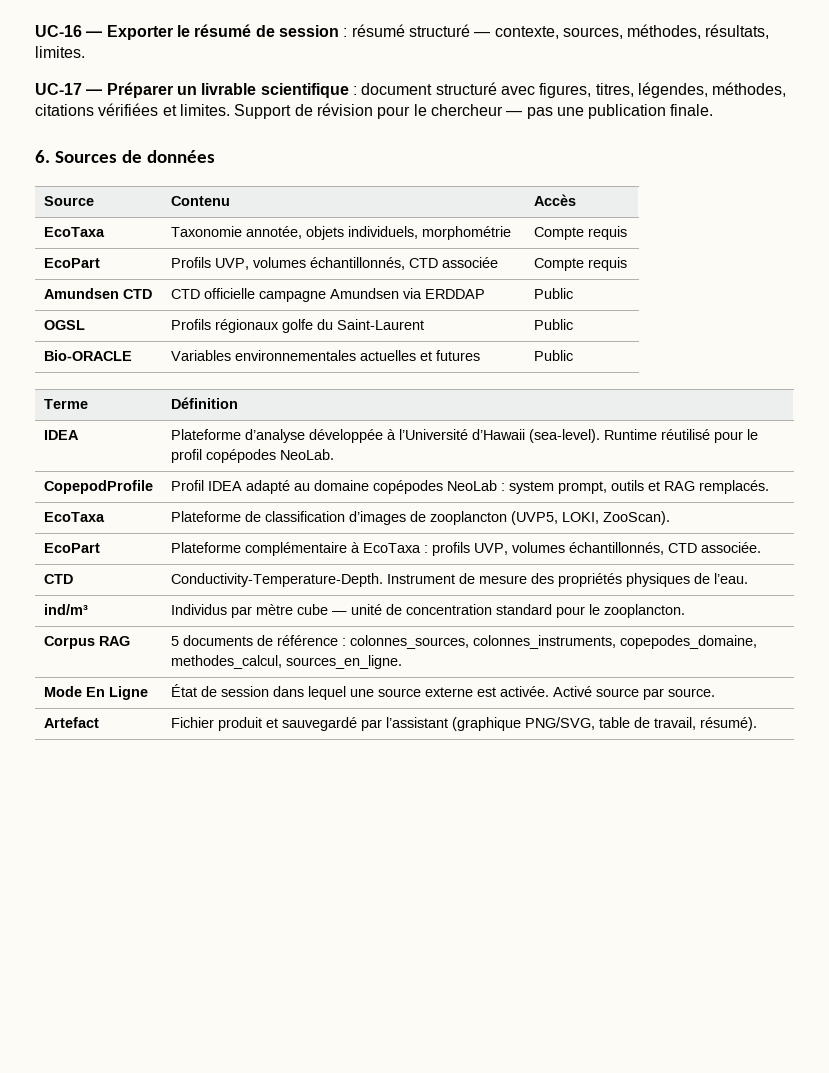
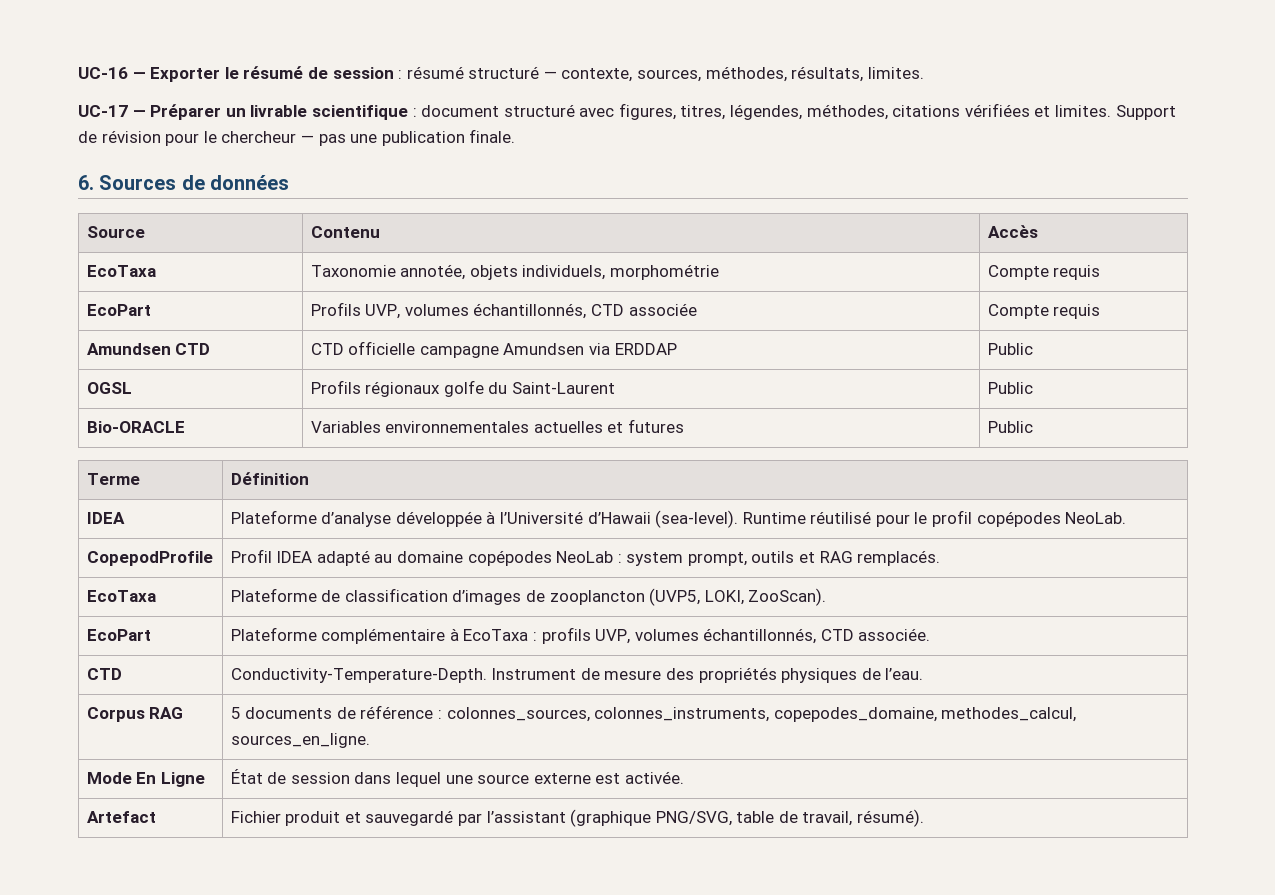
[43,604,88,615] [170,604,685,618] // ind/m³ | Individus par mètre cube — unité de concentration standard pour le zooplancton. -> (924, 674) none
[552,686,715,700] Activé source par source. -> (684, 777) none

